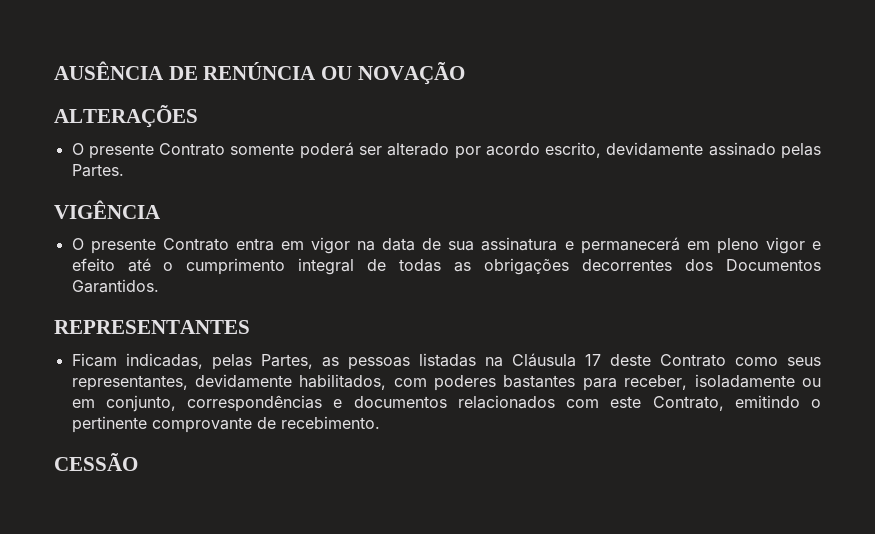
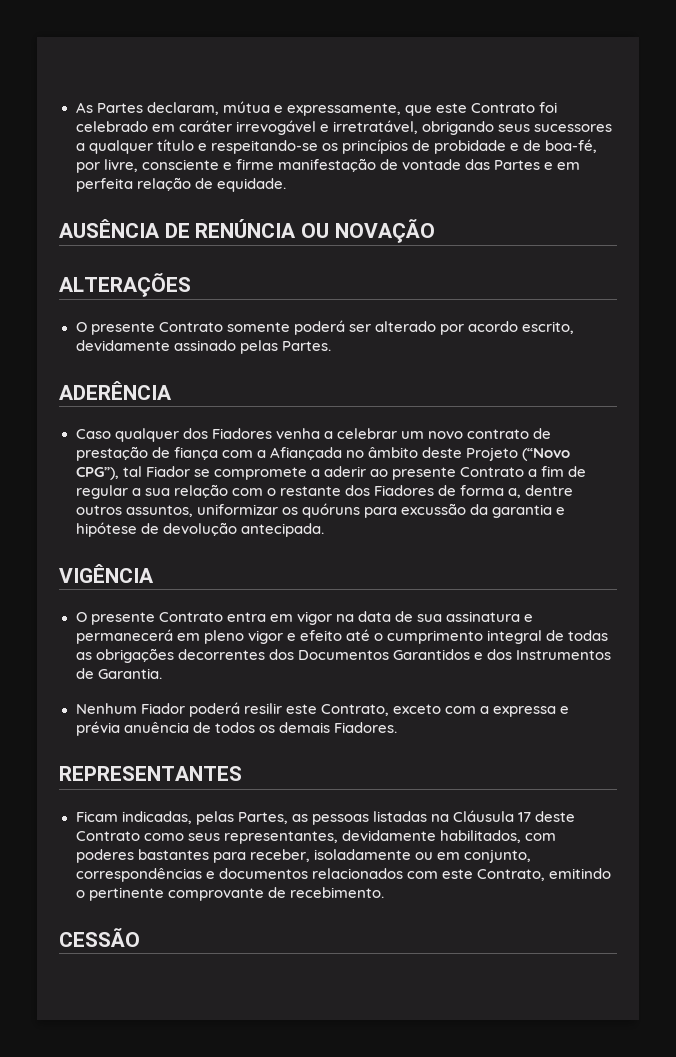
(54, 70) none -> [75,101,557,116] [75,120,612,135] [75,139,598,154] [75,158,581,173] [75,177,286,192] As Partes declaram, mútua e expressamente, que este Contrato foi celebrado em caráter irrevogável e irretratável, obrigando seus sucessores a qualquer título e respeitando-se os princípios de probidade e de boa-fé, por livre, consciente e firme manifestação de vontade das Partes e em perfeita relação de equidade. //
(124, 170) none -> [59,381,172,400] [75,428,552,442] [75,446,570,461] [75,466,587,480] [75,484,574,499] [75,503,565,518] [75,522,324,537] // ADERÊNCIA // Caso qualquer dos Fiadores venha a celebrar um novo contrato de prestação de fiança com a Afiançada no âmbito deste Projeto (“Novo CPG”), tal Fiador se compromete a aderir ao presente Contrato a fim de regular a sua relação com o restante dos Fiadores de forma a, dentre outros assuntos, uniformizar os quóruns para excussão da garantia e hipótese de devolução antecipada.
[71,279,159,293] Garantidos. -> [392,649,611,660] [75,668,162,679] [75,702,570,717] [75,721,397,736] Garantidos e dos Instrumentos de Garantia. // Nenhum Fiador poderá resilir este Contrato, exceto com a expressa e prévia anuência de todos os demais Fiadores.

